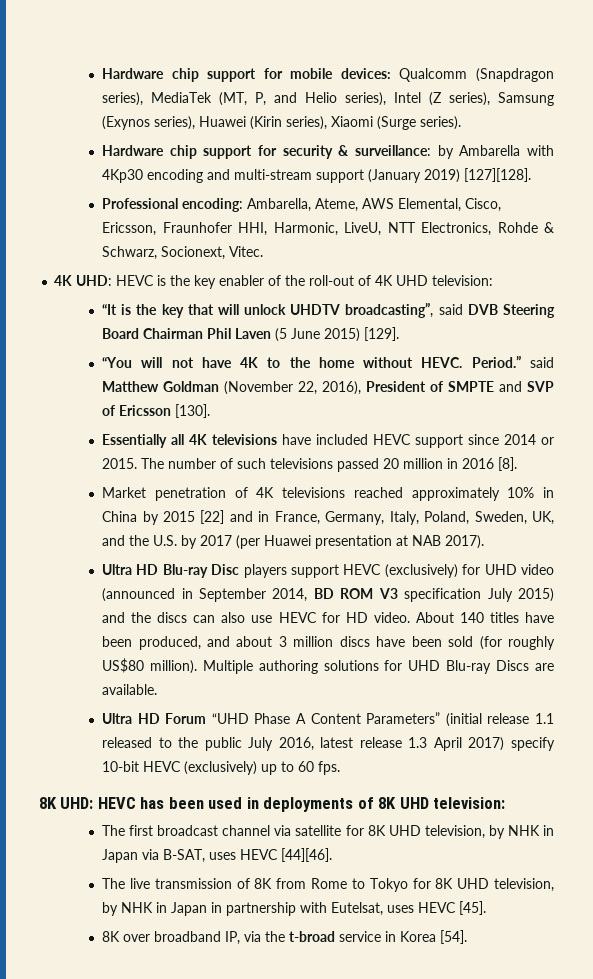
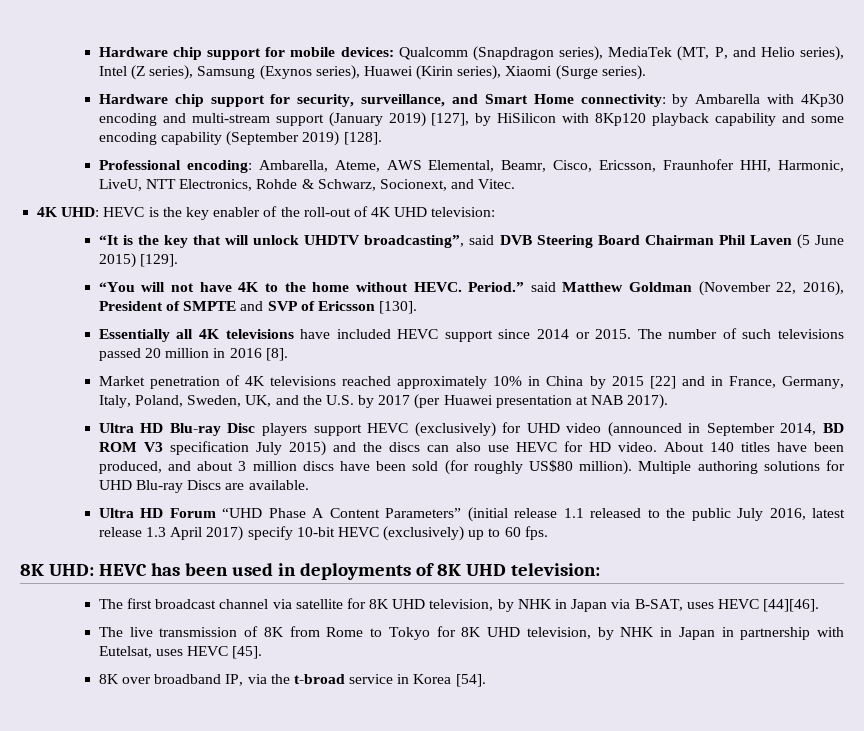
[282,145,432,159] security & surveillance: -> [297,94,666,107] security, surveillance, and Smart Home connectivity:
[464,168,532,182] [127][128]. -> [431,113,845,126] [98,131,382,146] [127], by HiSilicon with 8Kp120 playback capability and some encoding capability (September 2019) [128].
(462, 205) none -> [501,160,547,172] Beamr,
(226, 253) none -> [451,179,475,189] and

